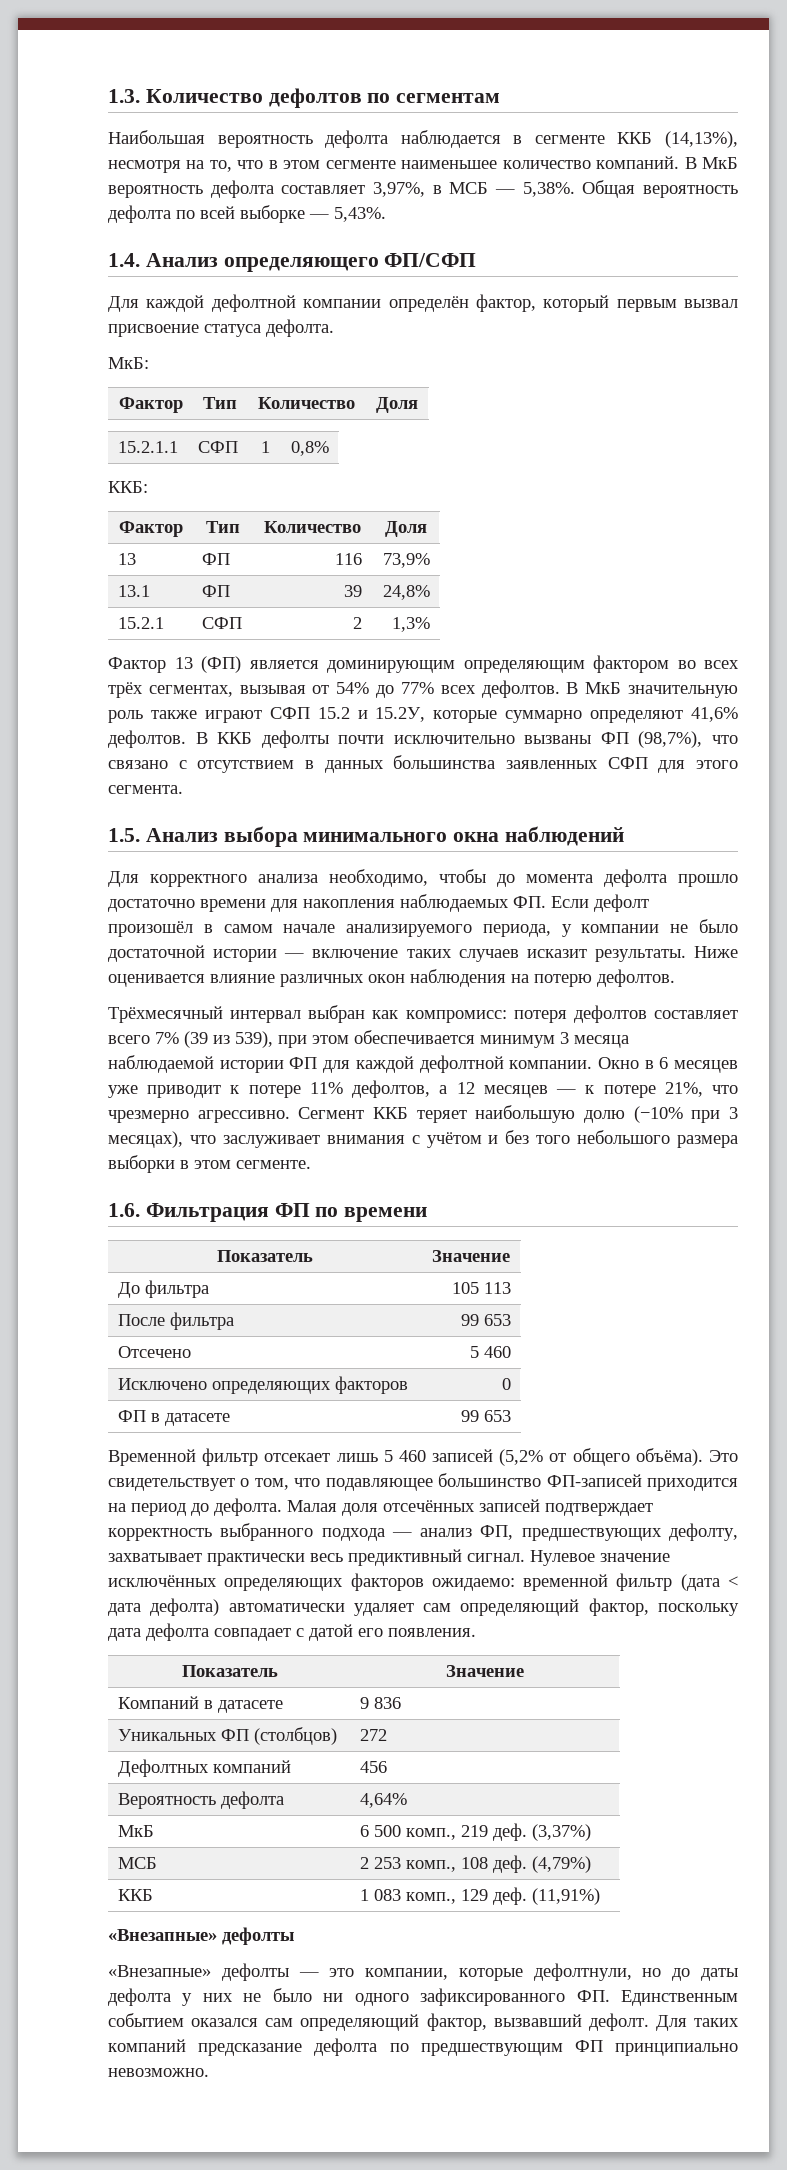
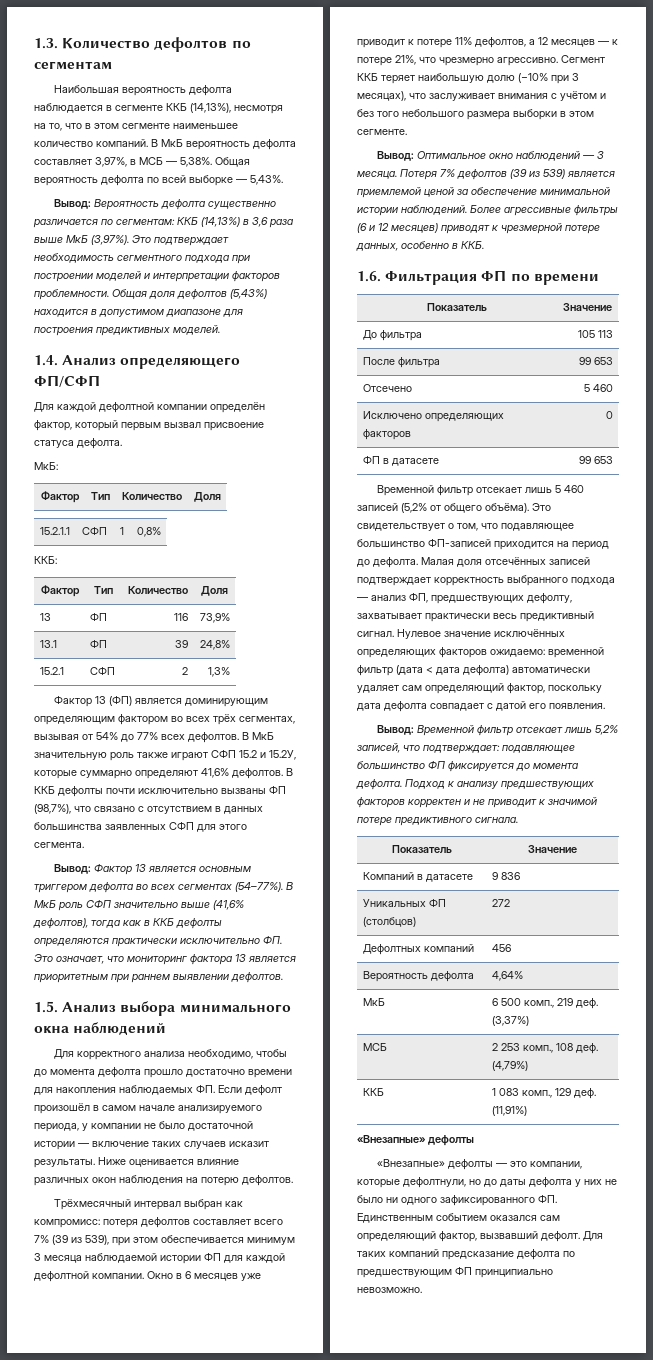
(386, 214) none -> [53,199,276,210] [33,217,293,228] [34,235,229,246] [34,253,250,264] [34,271,280,282] [34,289,267,300] [34,309,243,317] [34,325,220,336] // Вывод: Вероятность дефолта существенно различается по сегментам: ККБ (14,13%) в 3,6 раза выше МкБ (3,97%). Это подтверждает необходимость сегментного подхода при построении моделей и интерпретации факторов проблемности. Общая доля дефолтов (5,43%) находится в допустимом диапазоне для построения предиктивных моделей.
(183, 789) none -> [53,864,251,875] [34,882,293,893] [34,900,244,911] [33,918,222,929] [34,936,282,947] [34,954,296,965] [34,972,283,983] // Вывод: Фактор 13 является основным триггером дефолта во всех сегментах (54–77%). В МкБ роль СФП значительно выше (41,6% дефолтов), тогда как в ККБ дефолты определяются практически исключительно ФП. Это означает, что мониторинг фактора 13 является приоритетным при раннем выявлении дефолтов.
(311, 1164) none -> [376,151,604,161] [357,169,615,180] [357,187,610,198] [357,205,618,216] [357,223,600,234] [356,241,484,251] // Вывод: Оптимальное окно наблюдений — 3 месяца. Потеря 7% дефолтов (39 из 539) является приемлемой ценой за обеспечение минимальной истории наблюдений. Более агрессивные фильтры (6 и 12 месяцев) приводят к чрезмерной потере данных, особенно в ККБ.
(476, 1632) none -> [376,725,618,736] [357,743,575,754] [357,761,578,772] [356,779,594,790] [357,797,597,808] [357,817,518,826] // Вывод: Временной фильтр отсекает лишь 5,2% записей, что подтверждает: подавляющее большинство ФП фиксируется до момента дефолта. Подход к анализу предшествующих факторов корректен и не приводит к значимой потере предиктивного сигнала.

